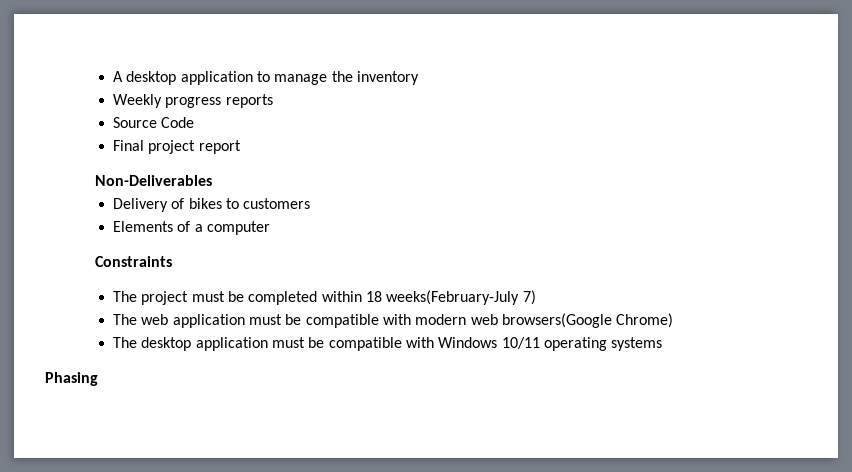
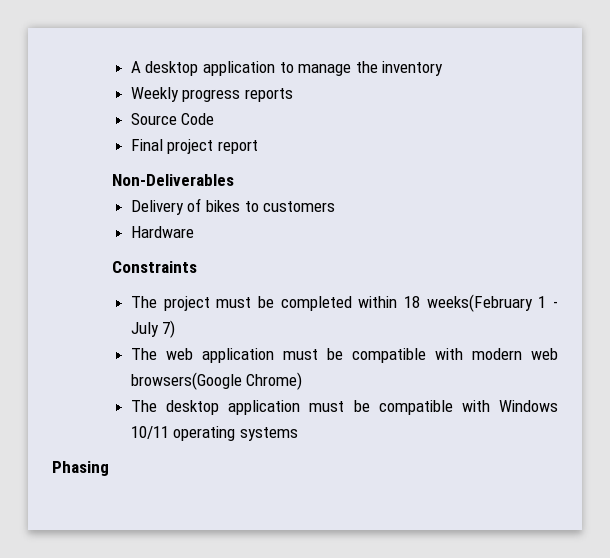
[113,221,271,235] Elements of a computer -> [130,226,194,238] Hardware
[386,290,520,305] weeks(February-July -> [426,294,558,312] [130,322,159,337] weeks(February 1 - July

